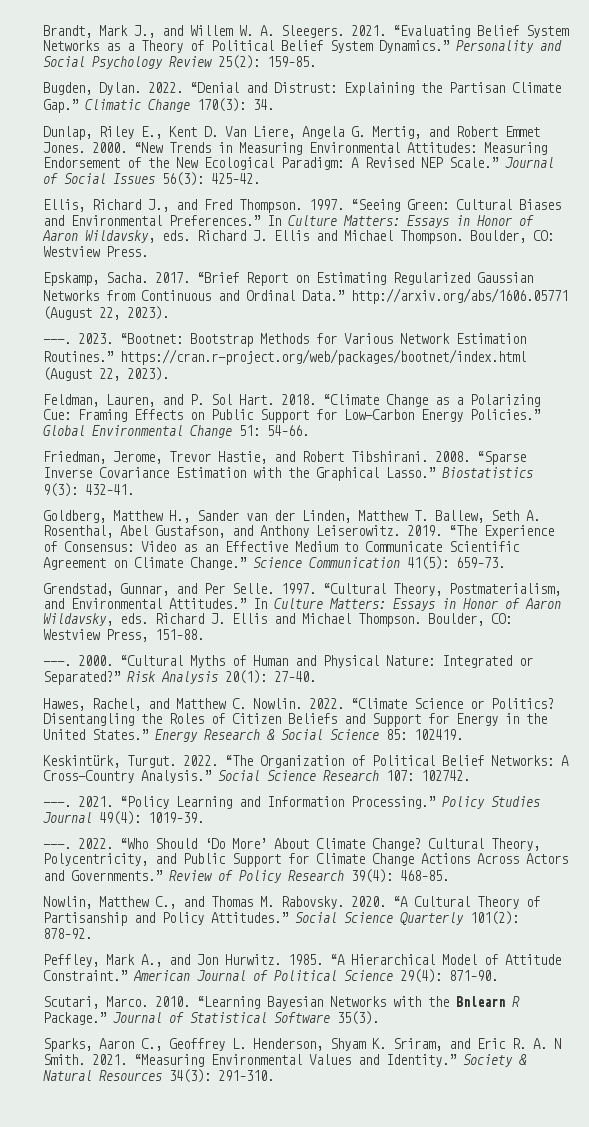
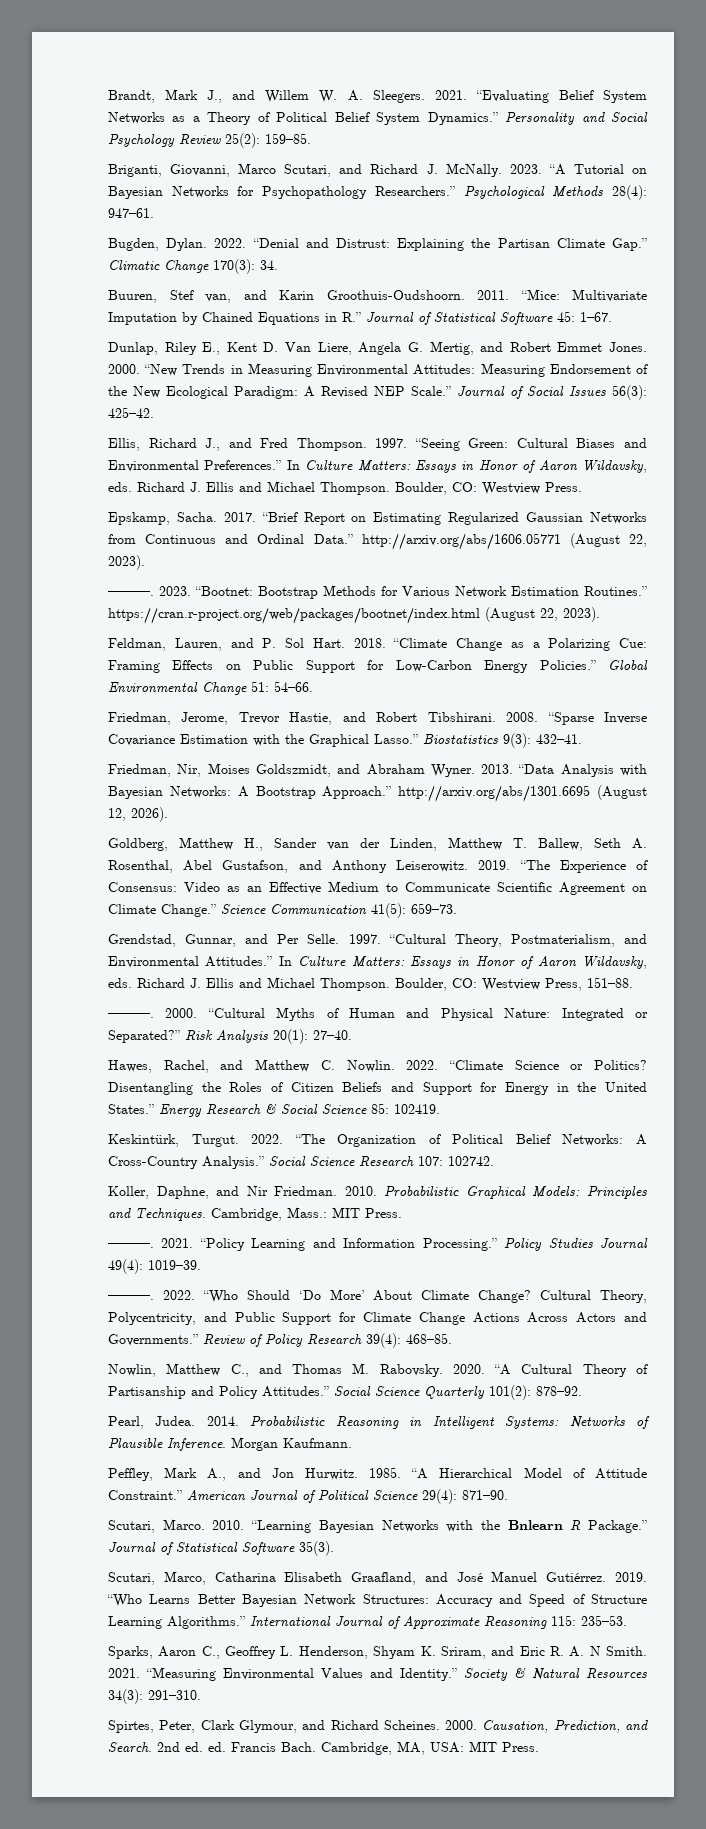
(316, 61) none -> [108,163,647,177] [108,185,647,200] [108,208,154,218] // Briganti, Giovanni, Marco Scutari, and Richard J. McNally. 2023. “A Tutorial on Bayesian Networks for Psychopathology Researchers.” Psychological Methods 28(4): 947–61.
(274, 104) none -> [108,289,647,303] [108,311,612,325] // Buuren, Stef van, and Karin Groothuis-Oudshoorn. 2011. “Mice: Multivariate Imputation by Chained Equations in R.” Journal of Statistical Software 45: 1–67.
(134, 489) none -> [108,763,647,777] [108,785,647,802] [108,807,168,822] // Friedman, Nir, Moises Goldszmidt, and Abraham Wyner. 2013. “Data Analysis with Bayesian Networks: A Bootstrap Approach.” http://arxiv.org/abs/1301.6695 (August 12, 2026).
(470, 775) none -> [108,1186,647,1199] [108,1207,402,1221] // Koller, Daphne, and Nir Friedman. 2010. Probabilistic Graphical Models: Principles and Techniques. Cambridge, Mass.: MIT Press.
(92, 933) none -> [108,1416,651,1429] [108,1437,352,1451] // Pearl, Judea. 2014. Probabilistic Reasoning in Intelligent Systems: Networks of Plausible Inference. Morgan Kaufmann.
(379, 1018) none -> [108,1571,647,1585] [107,1594,647,1607] [108,1615,627,1629] // Scutari, Marco, Catharina Elisabeth Graafland, and José Manuel Gutiérrez. 2019. “Who Learns Better Bayesian Network Structures: Accuracy and Speed of Structure Learning Algorithms.” International Journal of Approximate Reasoning 115: 235–53.
(274, 1075) none -> [108,1720,648,1733] [108,1741,539,1755] // Spirtes, Peter, Clark Glymour, and Richard Scheines. 2000. Causation, Prediction, and Search. 2nd ed. ed. Francis Bach. Cambridge, MA, USA: MIT Press.

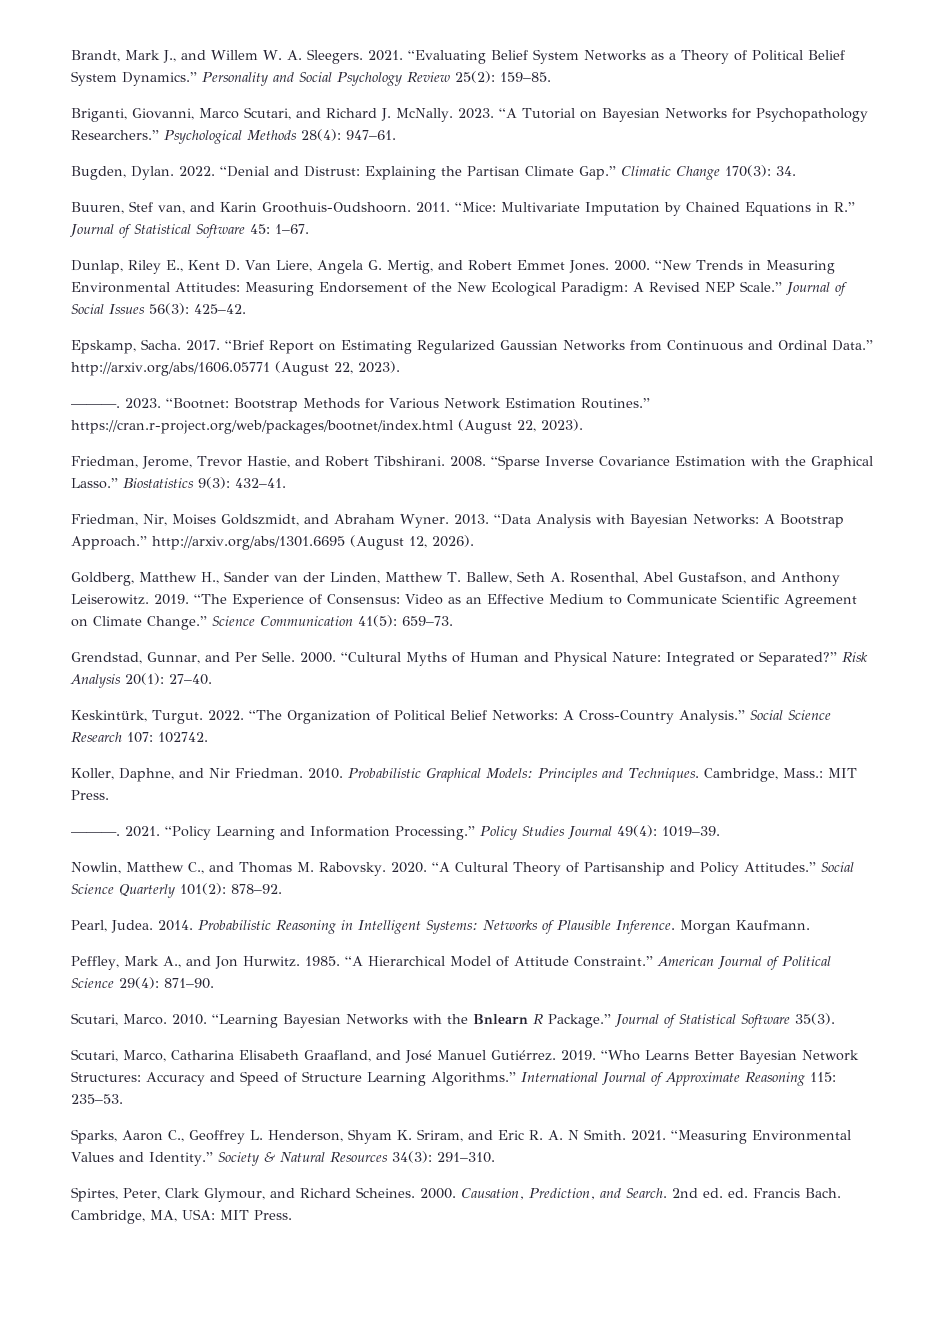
[108,438,647,451] [108,460,647,473] [108,481,582,495] // Ellis, Richard J., and Fred Thompson. 1997. “Seeing Green: Cultural Biases and Environmental Preferences.” In Culture Matters: Essays in Honor of Aaron Wildavsky, eds. Richard J. Ellis and Michael Thompson. Boulder, CO: Westview Press. -> (246, 309) none
[108,638,647,651] [108,660,648,673] [108,681,313,695] // Feldman, Lauren, and P. Sol Hart. 2018. “Climate Change as a Polarizing Cue: Framing Effects on Public Support for Low-Carbon Energy Policies.” Global Environmental Change 51: 54–66. -> (583, 425) none
[348,934,647,947] [108,956,647,969] [108,977,633,991] [108,1013,154,1018] 1997. “Cultural Theory, Postmaterialism, and Environmental Attitudes.” In Culture Matters: Essays in Honor of Aaron Wildavsky, eds. Richard J. Ellis and Michael Thompson. Boulder, CO: Westview Press, 151–88. // ———. -> (295, 656) none
[108,1059,647,1073] [108,1082,648,1095] [108,1103,440,1117] // Hawes, Rachel, and Matthew C. Nowlin. 2022. “Climate Science or Politics? Disentangling the Roles of Citizen Beliefs and Support for Energy in the United States.” Energy Research & Social Science 85: 102419. -> (212, 679) none
[108,1289,647,1303] [108,1312,647,1325] [108,1333,452,1348] // ———. 2022. “Who Should ‘Do More’ About Climate Change? Cultural Theory, Polycentricity, and Public Support for Climate Change Actions Across Actors and Governments.” Review of Policy Research 39(4): 468–85. -> (720, 831) none

